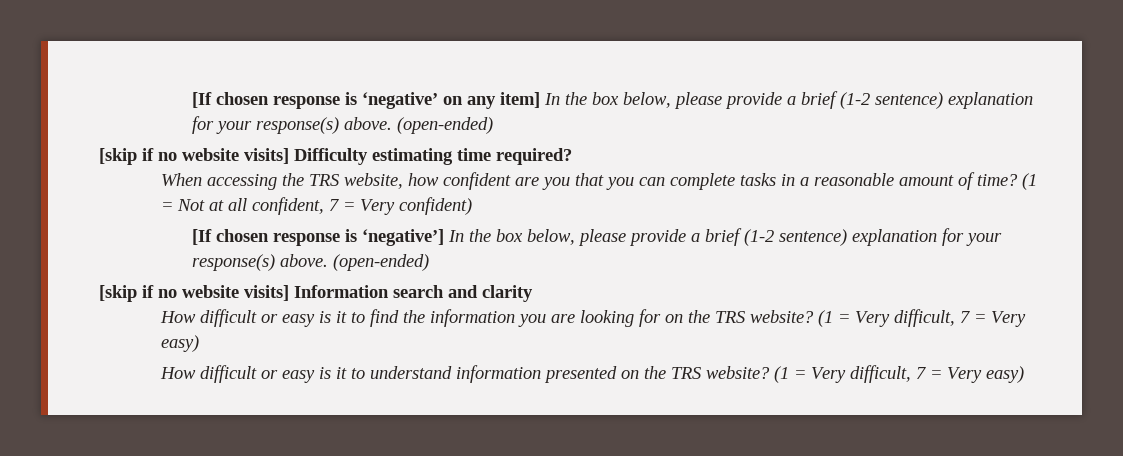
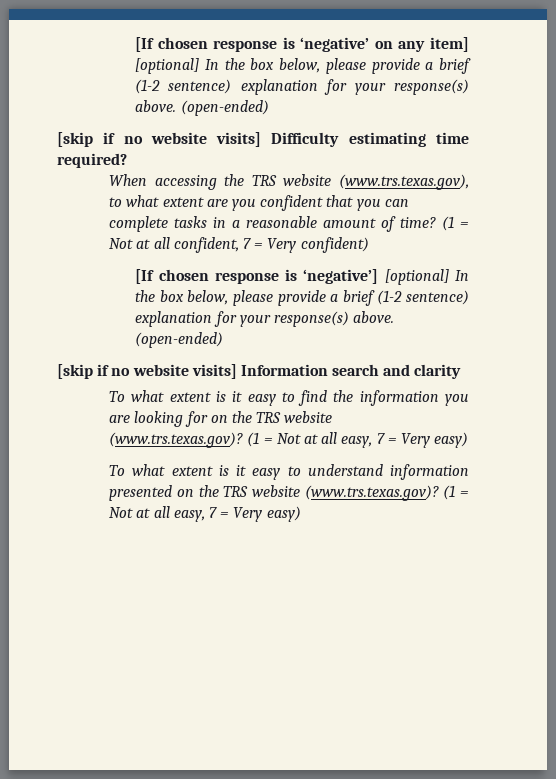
(541, 100) none -> [135,58,200,74] [optional]
[344,172,512,190] website, how confident -> [283,174,470,190] [109,195,204,207] website (www.trs.texas.gov), to what extent
(571, 183) none -> [260,195,324,211] confident
(445, 237) none -> [384,269,449,285] [optional]
[160,309,348,327] How difficult or easy is it -> [109,390,276,406] To what extent is it easy
[750,309,956,327] website? (1 = Very difficult, -> [284,411,333,423] [109,432,373,448] website (www.trs.texas.gov)? (1 = Not at all easy,
[160,365,348,383] How difficult or easy is it -> [109,464,281,480] To what extent is it easy
[706,365,912,383] website? (1 = Very difficult, -> [251,485,470,501] [109,506,205,522] website (www.trs.texas.gov)? (1 = Not at all easy,

